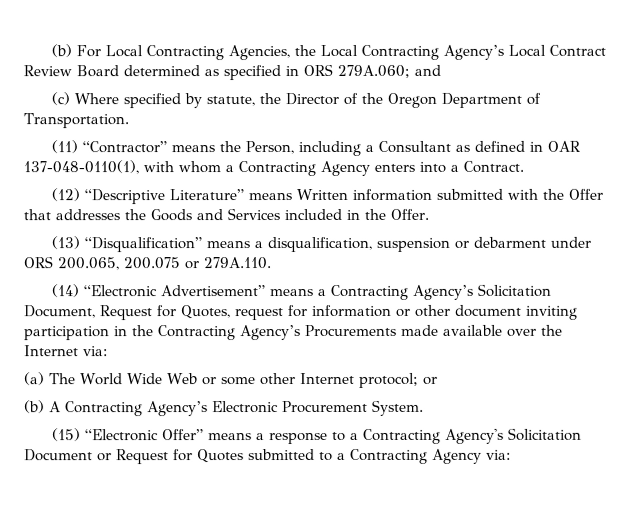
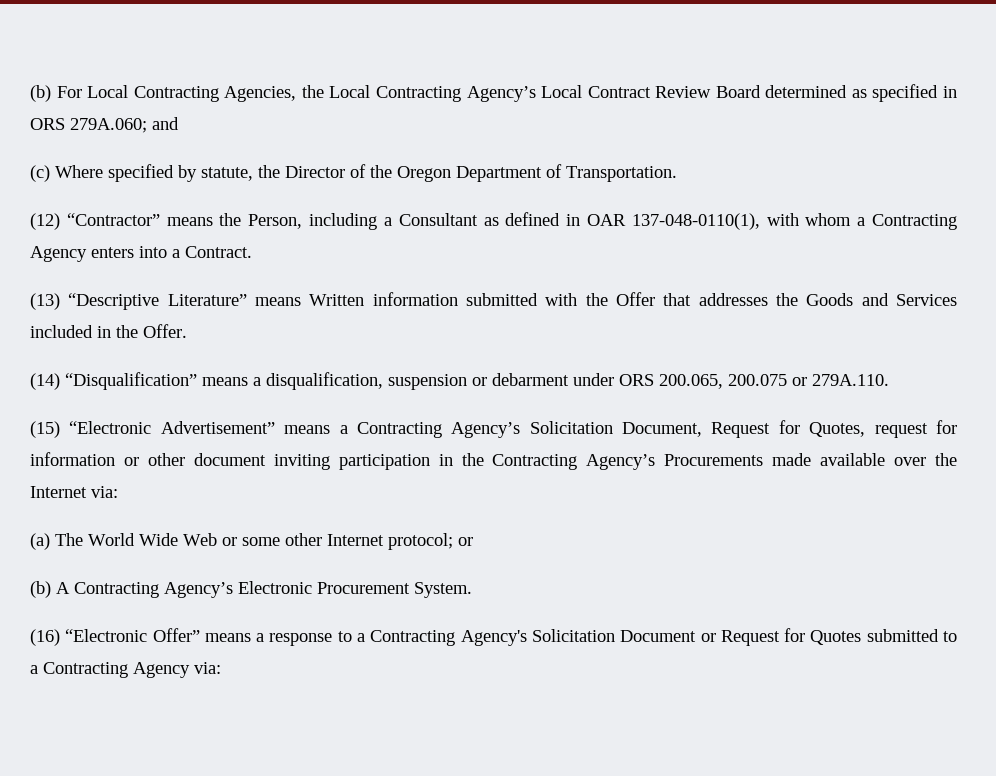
[50,140,78,154] (11) -> [30,213,60,230] (12)
[50,188,80,202] (12) -> [30,293,60,310] (13)
[50,236,80,250] (13) -> [30,373,60,390] (14)
[51,284,80,298] (14) -> [30,421,60,438] (15)
[51,428,81,442] (15) -> [30,629,60,646] (16)

